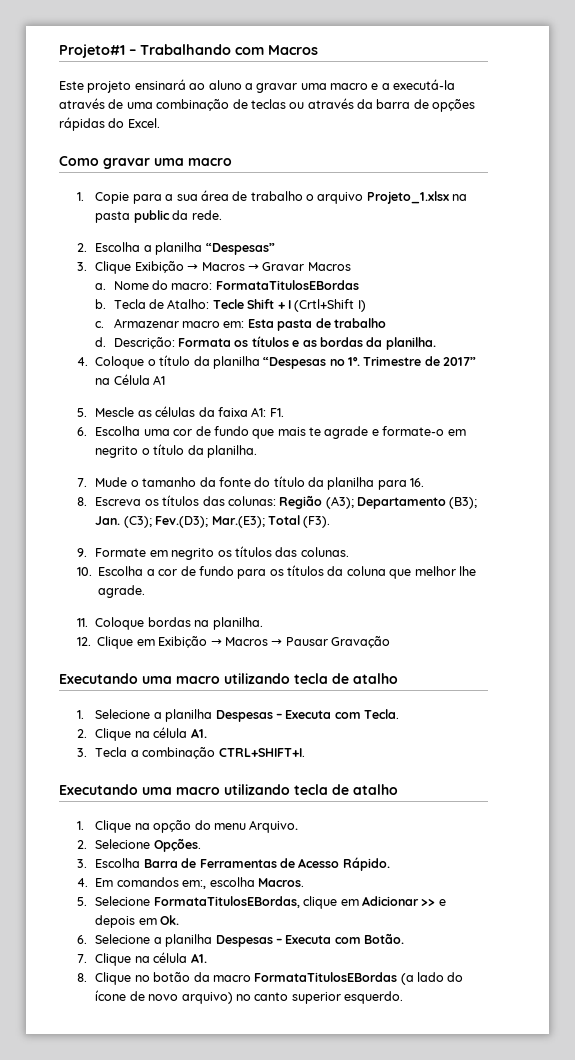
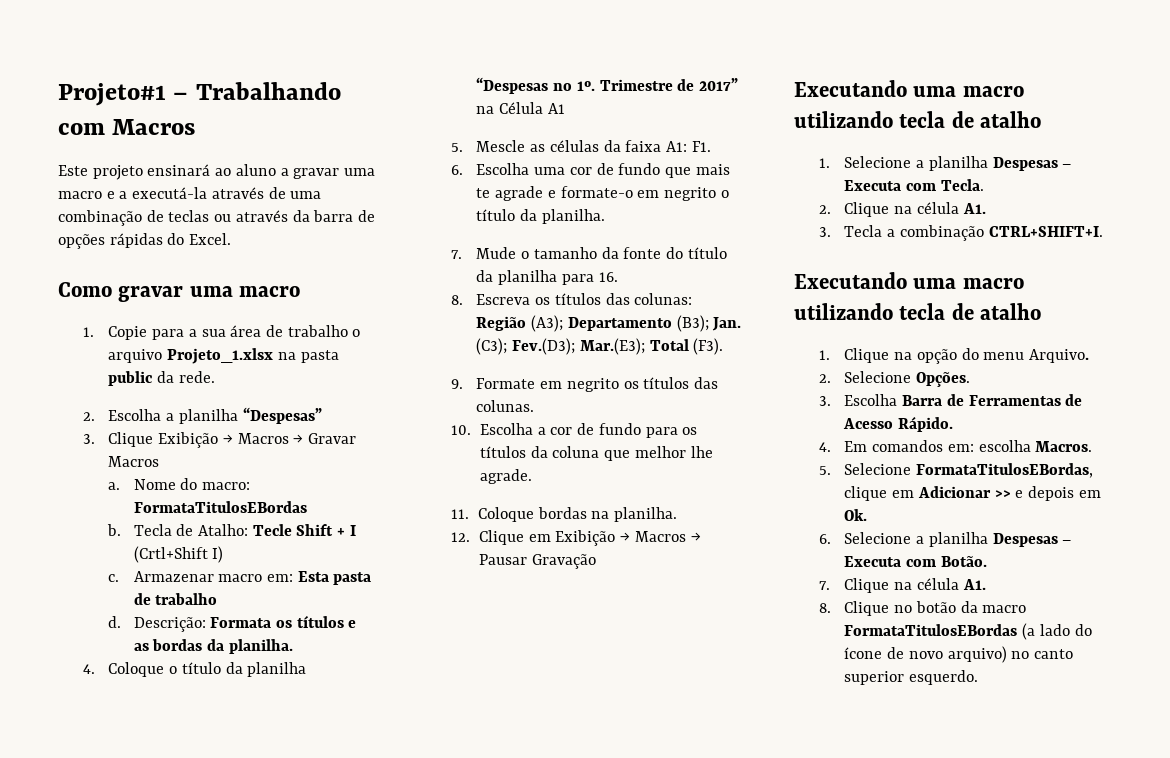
[182,880,207,889] em:, -> [947,444,974,452] em:

